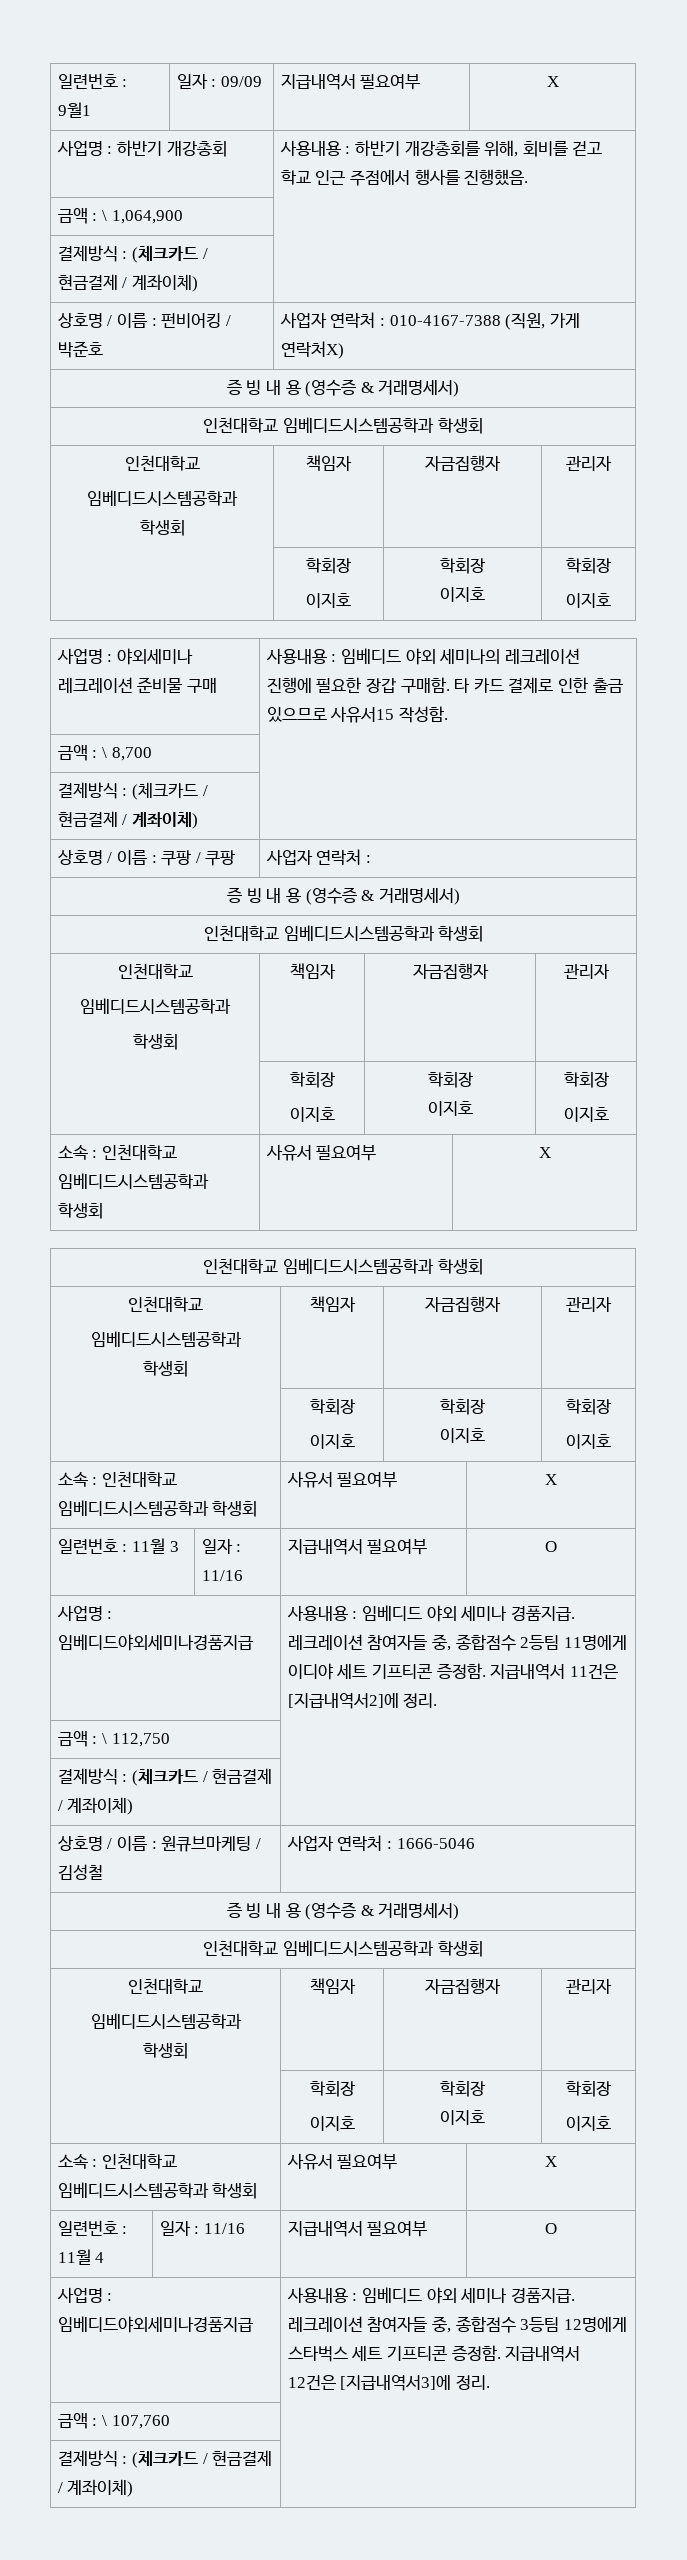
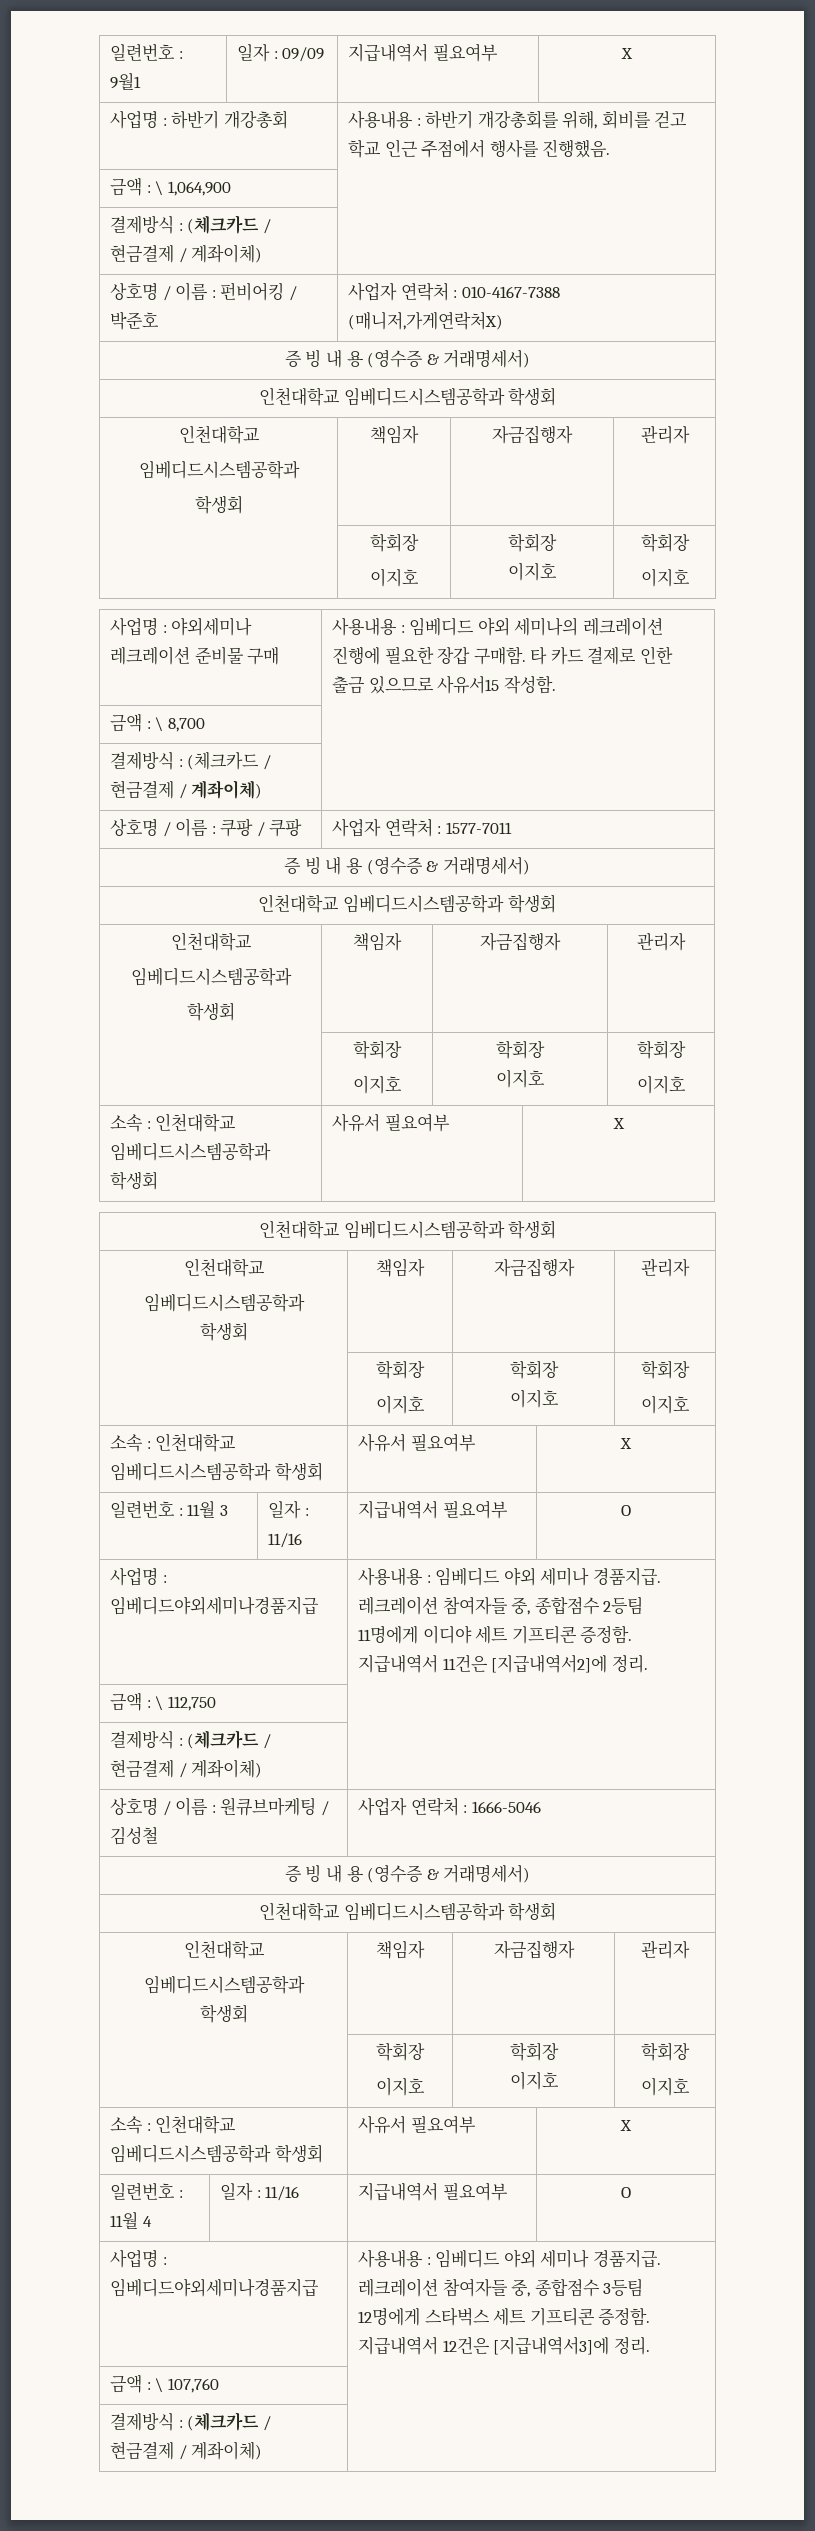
[505,313,580,330] [280,341,344,359] (직원, 가게 연락처X) -> [347,311,503,330] (매니저,가게연락처X)
(372, 859) none -> [445,822,512,834] 1577-7011

